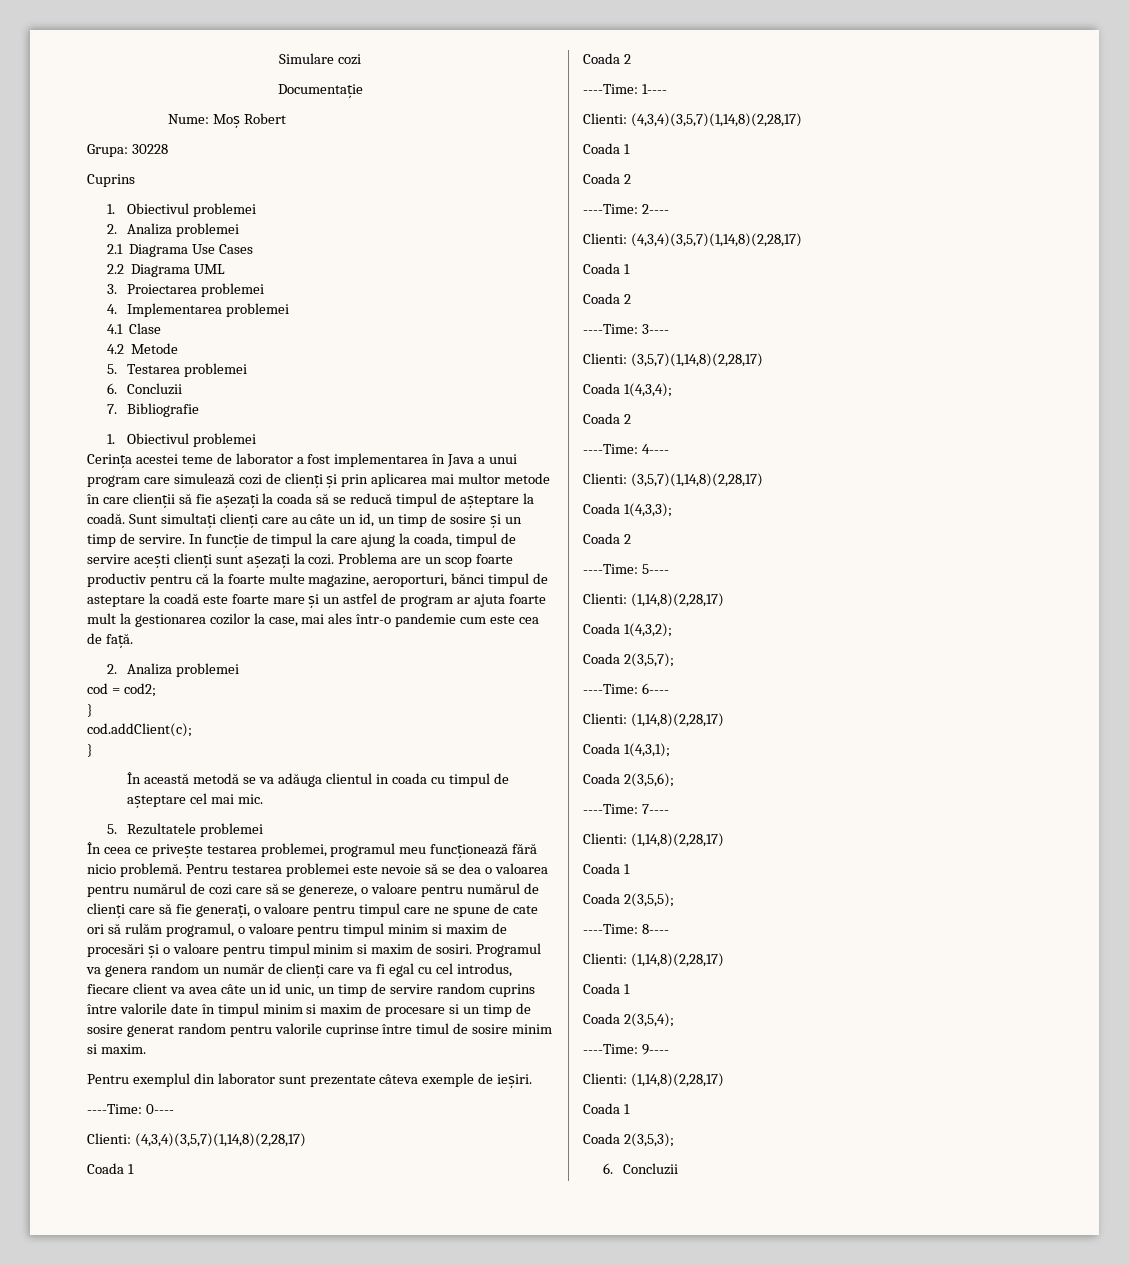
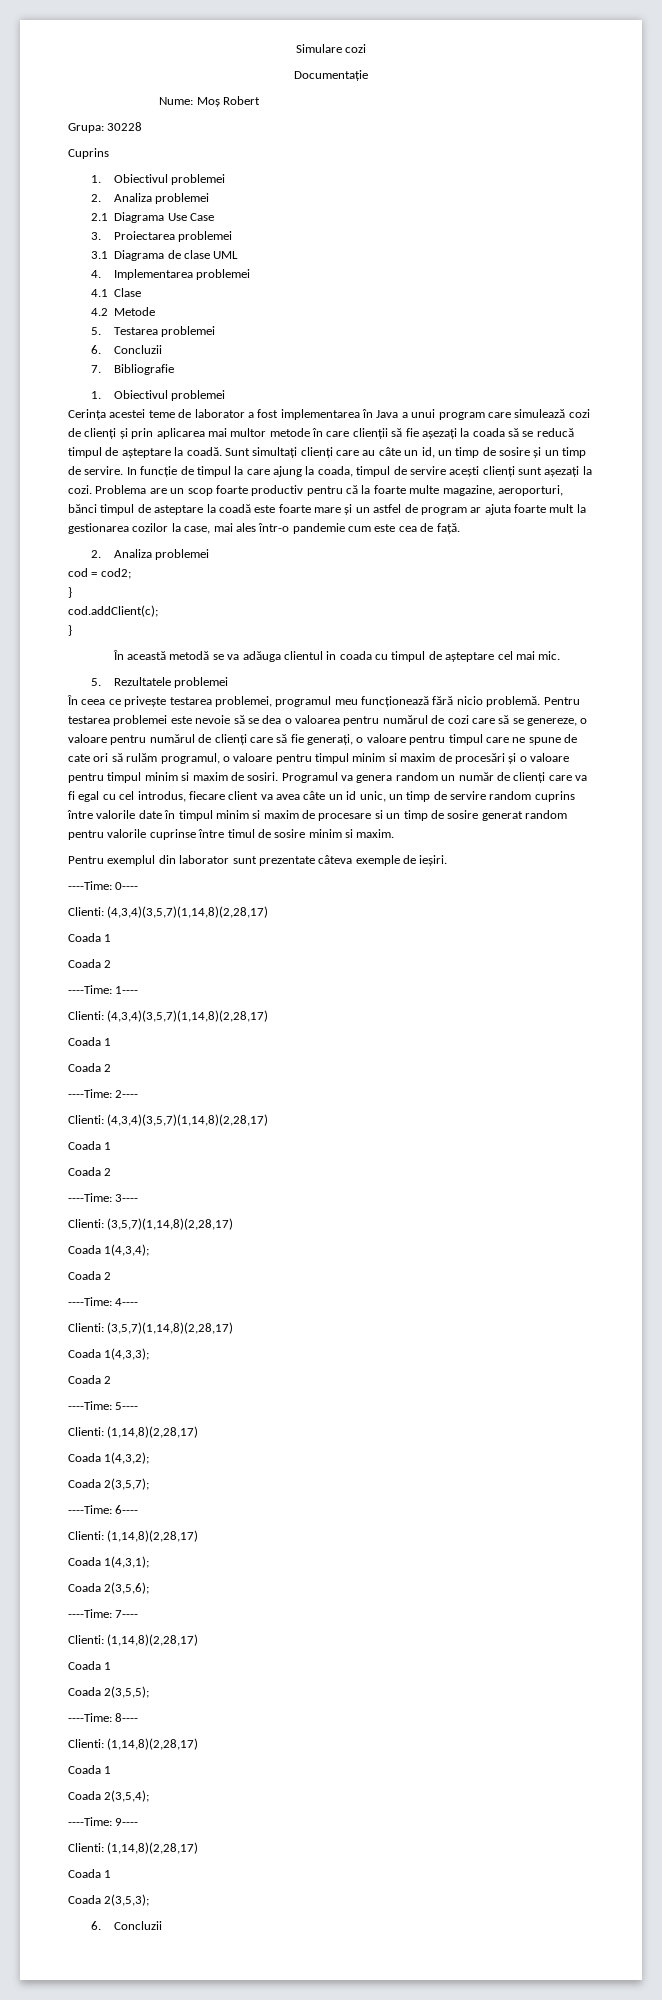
[219,244,254,254] [107,264,226,277] Cases // 2.2 Diagrama UML -> [189,213,214,221] Case
(265, 290) none -> [90,250,239,261] // 3.1 Diagrama de clase UML

